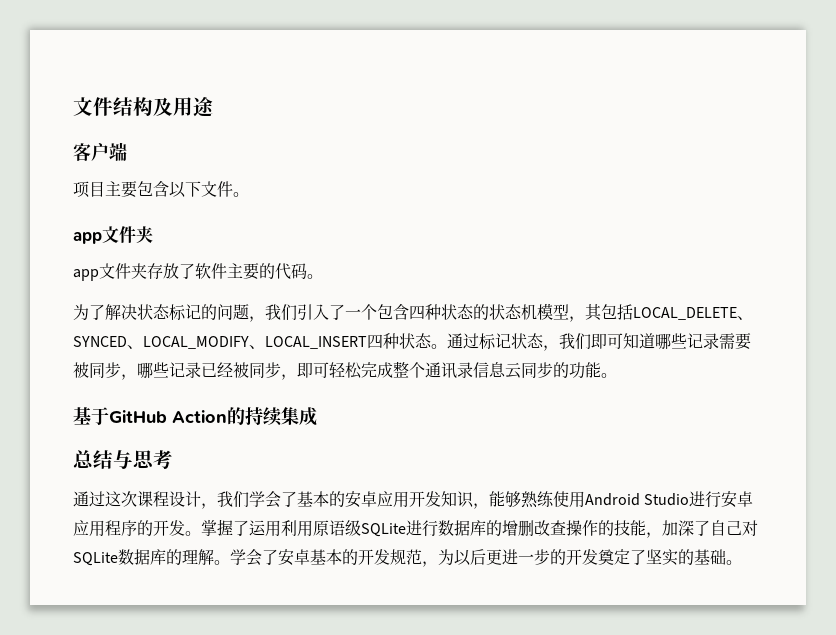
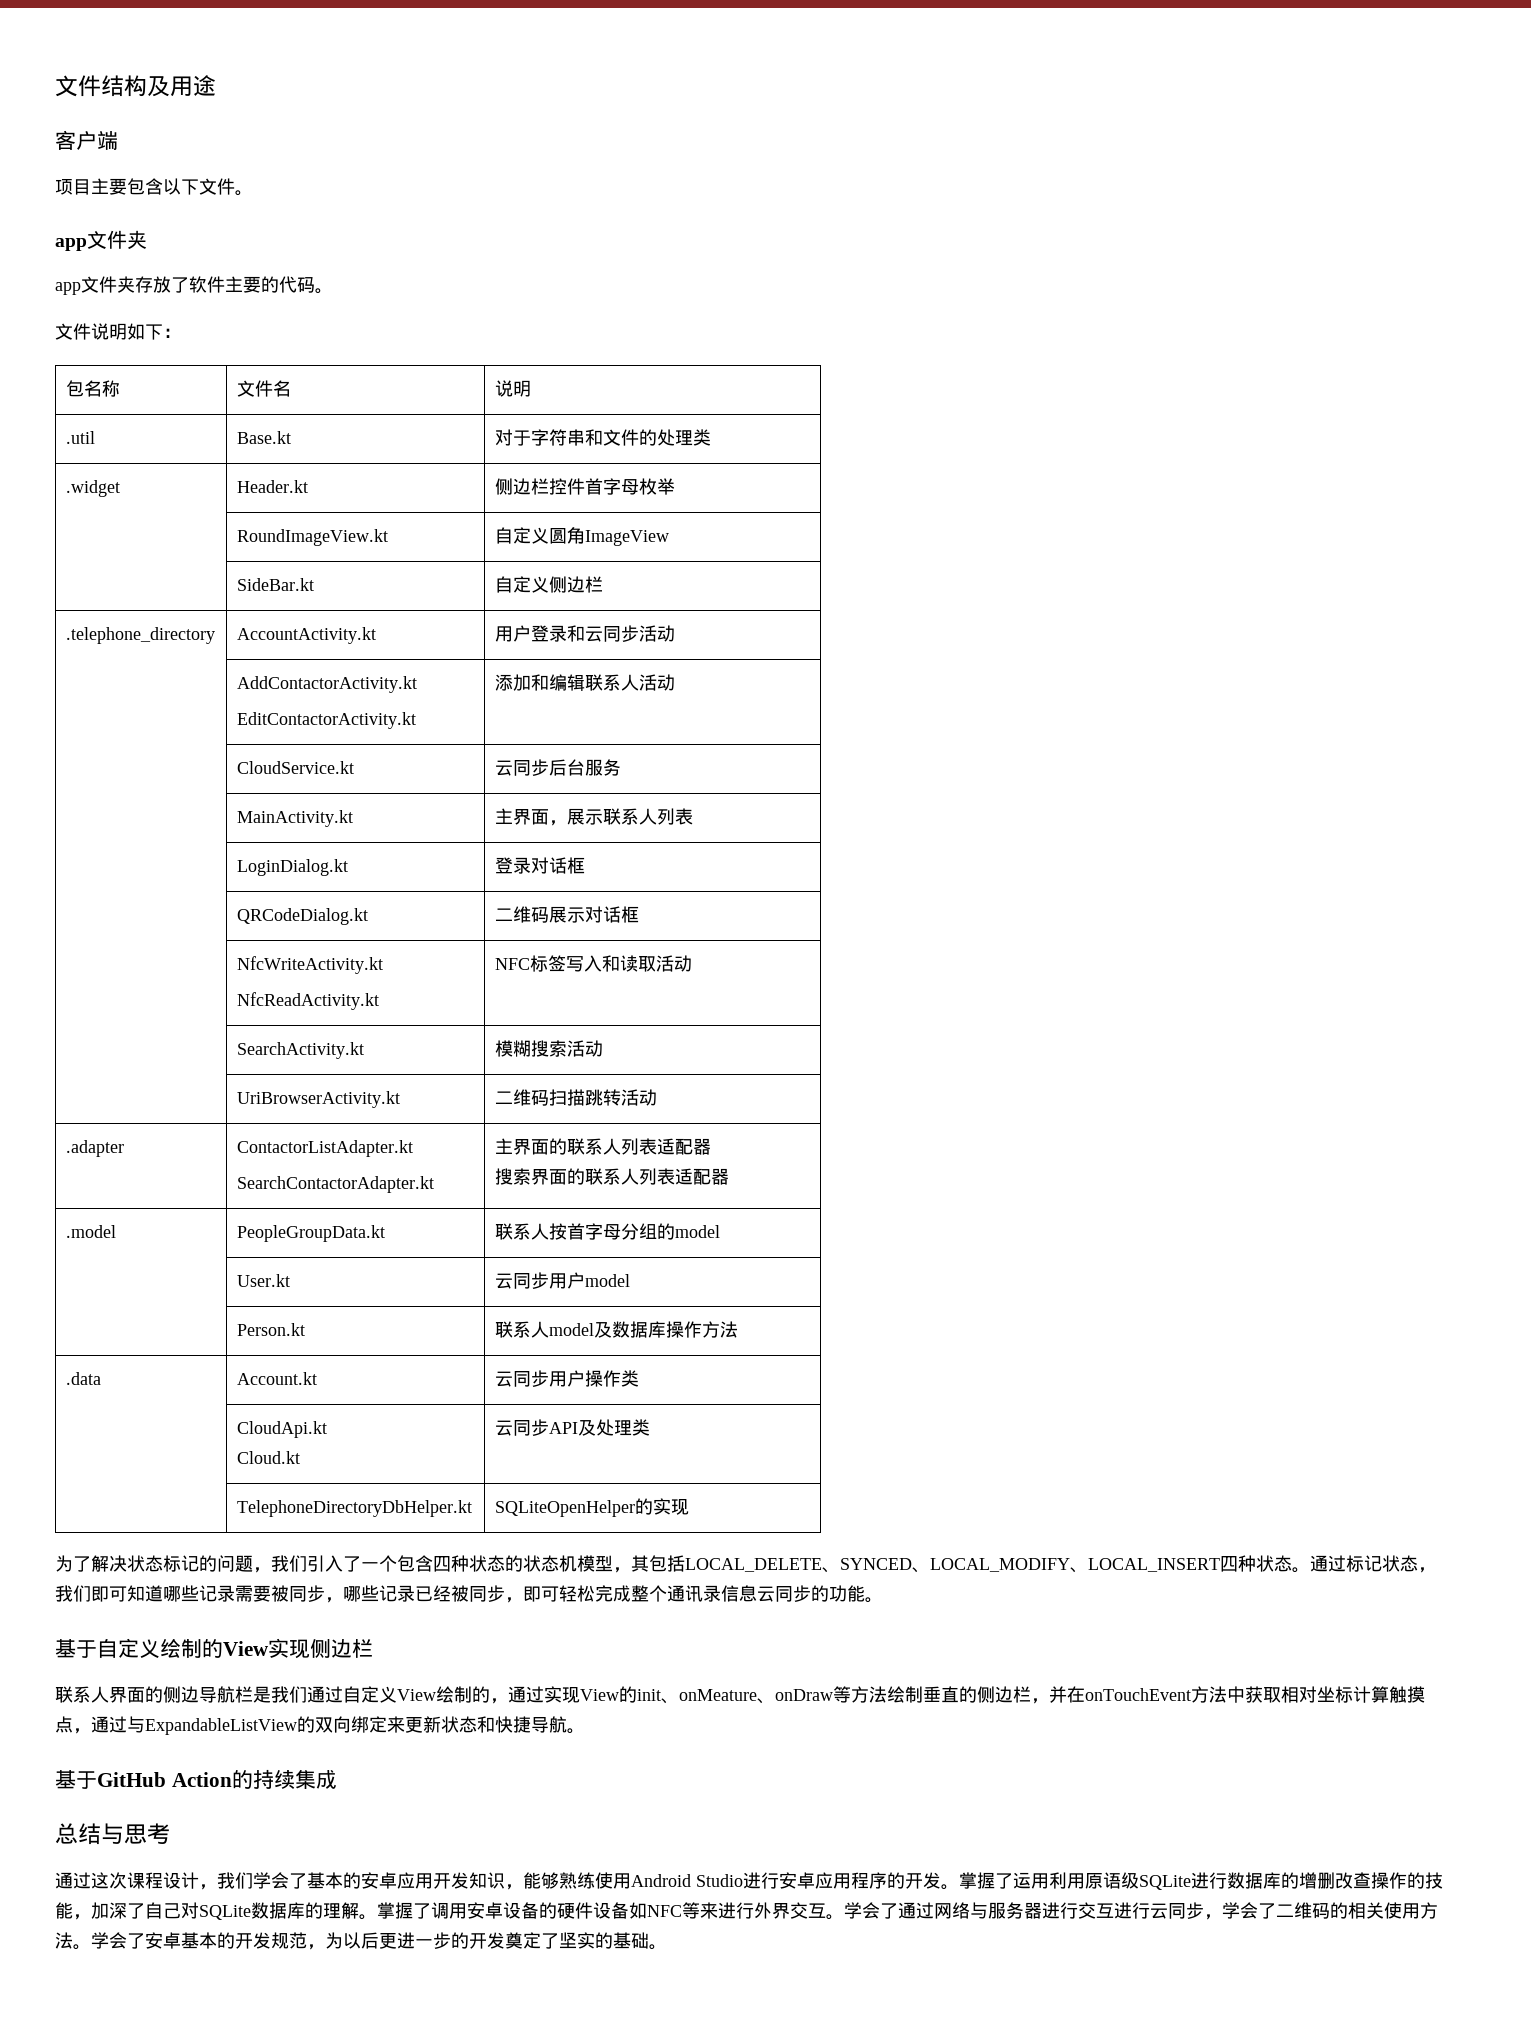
(323, 276) none -> [55,323,181,340] [65,380,120,397] [236,380,291,397] [494,380,531,397] [65,431,95,444] [236,431,291,444] [494,429,711,446] [65,480,120,497] [236,480,308,493] [494,478,675,495] [236,529,388,546] [494,527,669,546] [236,578,314,591] [494,576,603,593] [65,627,215,644] [236,627,376,644] [494,625,675,642] [236,676,417,693] [236,712,416,729] [494,674,675,691] [236,761,354,774] [494,759,621,776] [236,810,353,827] [494,808,693,826] [236,859,348,876] [494,857,585,874] [236,908,368,925] [494,906,639,923] [236,956,383,974] [236,992,379,1010] [494,955,692,972] [236,1042,364,1059] [494,1040,603,1057] [236,1091,400,1108] [494,1089,657,1106] [65,1140,124,1157] [236,1140,413,1157] [236,1176,434,1193] [494,1138,711,1155] [494,1168,729,1185] [65,1225,116,1238] [236,1225,385,1242] [494,1223,720,1240] [236,1274,290,1287] [494,1272,630,1289] [236,1323,305,1336] [494,1321,738,1338] [65,1372,101,1385] [236,1372,317,1385] [494,1370,639,1387] [236,1421,327,1438] [236,1451,300,1464] [494,1419,650,1436] [236,1500,472,1517] [494,1498,689,1517] // 文件说明如下： // 包名称 | 文件名 | 说明 // .util | Base.kt | 对于字符串和文件的处理类 // .widget | Header.kt | 侧边栏控件首字母枚举 // | RoundImageView.kt | 自定义圆角ImageView // | SideBar.kt | 自定义侧边栏 // .telephone_directory | AccountActivity.kt | 用户登录和云同步活动 // | AddContactorActivity.kt // EditContactorActivity.kt | 添加和编辑联系人活动 // | CloudService.kt | 云同步后台服务 // | MainActivity.kt | 主界面，展示联系人列表 // | LoginDialog.kt | 登录对话框 // | QRCodeDialog.kt | 二维码展示对话框 // | NfcWriteActivity.kt // NfcReadActivity.kt | NFC标签写入和读取活动 // | SearchActivity.kt | 模糊搜索活动 // | UriBrowserActivity.kt | 二维码扫描跳转活动 // .adapter | ContactorListAdapter.kt // SearchContactorAdapter.kt | 主界面的联系人列表适配器 // 搜索界面的联系人列表适配器 // .model | PeopleGroupData.kt | 联系人按首字母分组的model // | User.kt | 云同步用户model // | Person.kt | 联系人model及数据库操作方法 // .data | Account.kt | 云同步用户操作类 // | CloudApi.kt // Cloud.kt | 云同步API及处理类 // | TelephoneDirectoryDbHelper.kt | SQLiteOpenHelper的实现
(617, 375) none -> [55,1638,373,1659] [55,1686,1425,1704] [55,1716,585,1735] // 基于自定义绘制的View实现侧边栏 // 联系人界面的侧边导航栏是我们通过自定义View绘制的，通过实现View的init、onMeature、onDraw等方法绘制垂直的侧边栏，并在onTouchEvent方法中获取相对坐标计算触摸点，通过与ExpandableListView的双向绑定来更新状态和快捷导航。
(230, 562) none -> [377,1902,1438,1920] [55,1932,91,1950] 掌握了调用安卓设备的硬件设备如NFC等来进行外界交互。学会了通过网络与服务器进行交互进行云同步，学会了二维码的相关使用方法。

